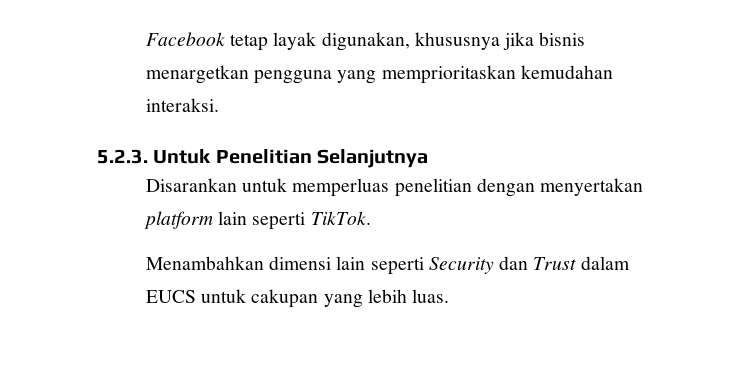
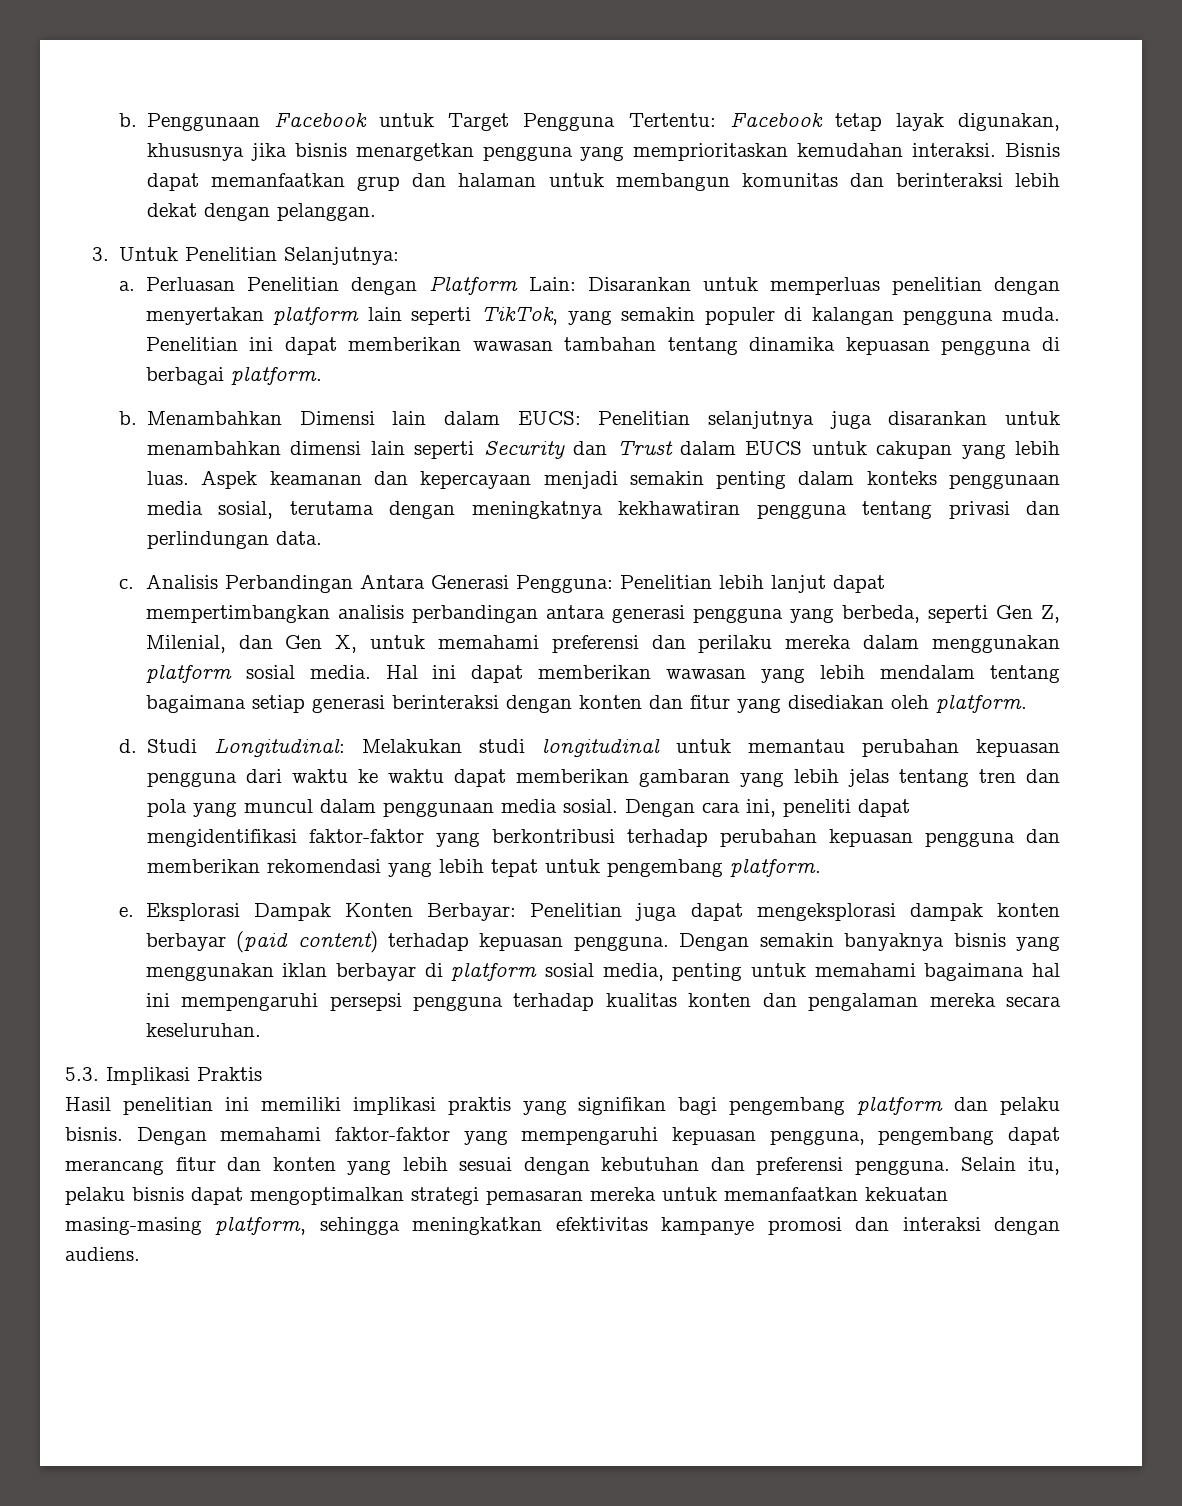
(145, 39) none -> [118,112,716,131] b. Penggunaan Facebook untuk Target Pengguna Tertentu:
[97,149,429,168] // 5.2.3. Untuk Penelitian Selanjutnya // -> [1004,143,1060,157] [147,173,1060,191] [147,203,377,221] [91,247,400,265] [118,276,576,295] Bisnis dapat memanfaatkan grup dan halaman untuk membangun komunitas dan berinteraksi lebih dekat dengan pelanggan. // 3. Untuk Penelitian Selanjutnya: // a. Perluasan Penelitian dengan Platform Lain:
[310,211,371,225] [145,256,264,270] TikTok. // Menambahkan -> [480,307,1060,325] [145,337,1060,355] [145,366,322,385] [118,411,1060,429] [147,441,282,455] TikTok, yang semakin populer di kalangan pengguna muda. Penelitian ini dapat memberikan wawasan tambahan tentang dinamika kepuasan pengguna di berbagai platform. // b. Menambahkan Dimensi lain dalam EUCS: Penelitian selanjutnya juga disarankan untuk menambahkan
(450, 296) none -> [201,470,1060,489] [147,501,1060,519] [147,531,323,549] [118,574,885,593] [145,605,1060,623] [145,635,1060,653] [145,664,1060,683] [145,694,1027,713] [118,738,1060,757] [147,769,1061,787] [147,799,911,817] [147,829,1060,847] [147,858,822,877] [118,903,1060,921] [145,931,1060,953] [145,962,1060,981] [145,993,1061,1011] [145,1023,261,1037] [65,1067,262,1085] [65,1096,1060,1115] [65,1127,1060,1145] [65,1157,1060,1175] [65,1187,948,1205] [65,1216,1060,1235] [65,1247,140,1261] Aspek keamanan dan kepercayaan menjadi semakin penting dalam konteks penggunaan media sosial, terutama dengan meningkatnya kekhawatiran pengguna tentang privasi dan perlindungan data. // c. Analisis Perbandingan Antara Generasi Pengguna: Penelitian lebih lanjut dapat mempertimbangkan analisis perbandingan antara generasi pengguna yang berbeda, seperti Gen Z, Milenial, dan Gen X, untuk memahami preferensi dan perilaku mereka dalam menggunakan platform sosial media. Hal ini dapat memberikan wawasan yang lebih mendalam tentang bagaimana setiap generasi berinteraksi dengan konten dan fitur yang disediakan oleh platform. // d. Studi Longitudinal: Melakukan studi longitudinal untuk memantau perubahan kepuasan pengguna dari waktu ke waktu dapat memberikan gambaran yang lebih jelas tentang tren dan pola yang muncul dalam penggunaan media sosial. Dengan cara ini, peneliti dapat mengidentifikasi faktor-faktor yang berkontribusi terhadap perubahan kepuasan pengguna dan memberikan rekomendasi yang lebih tepat untuk pengembang platform. // e. Eksplorasi Dampak Konten Berbayar: Penelitian juga dapat mengeksplorasi dampak konten berbayar (paid content) terhadap kepuasan pengguna. Dengan semakin banyaknya bisnis yang menggunakan iklan berbayar di platform sosial media, penting untuk memahami bagaimana hal ini mempengaruhi persepsi pengguna terhadap kualitas konten dan pengalaman mereka secara keseluruhan. // 5.3. Implikasi Praktis // Hasil penelitian ini memiliki implikasi praktis yang signifikan bagi pengembang platform dan pelaku bisnis. Dengan memahami faktor-faktor yang mempengaruhi kepuasan pengguna, pengembang dapat merancang fitur dan konten yang lebih sesuai dengan kebutuhan dan preferensi pengguna. Selain itu, pelaku bisnis dapat mengoptimalkan strategi pemasaran mereka untuk memanfaatkan kekuatan masing-masing platform, sehingga meningkatkan efektivitas kampanye promosi dan interaksi dengan audiens.

